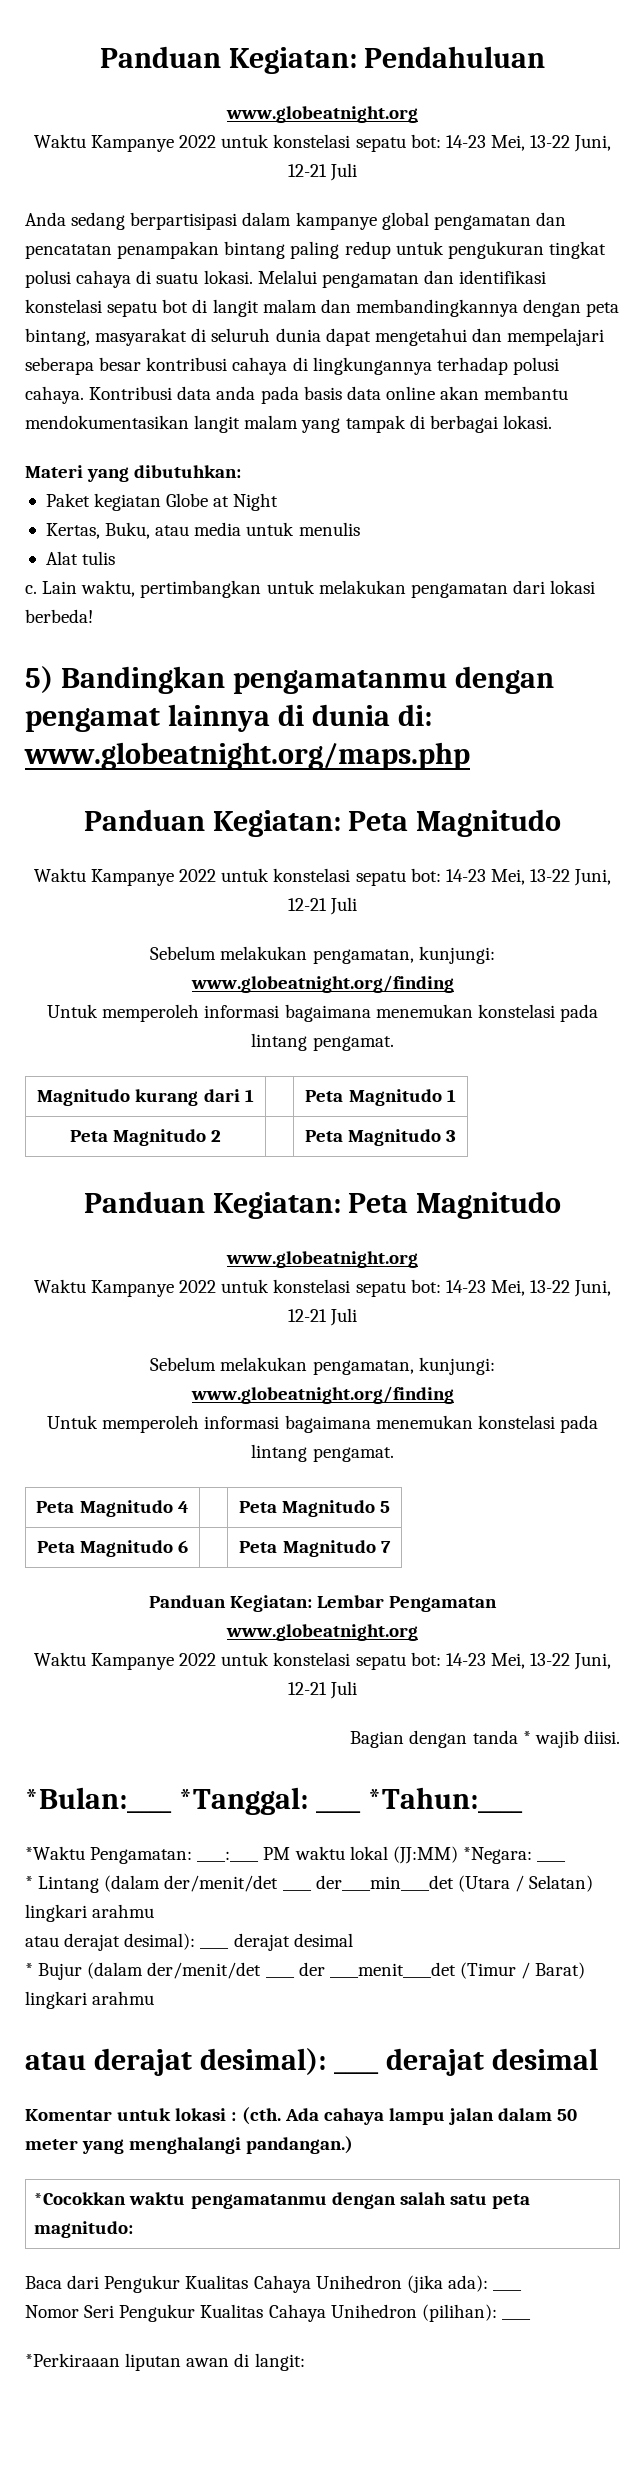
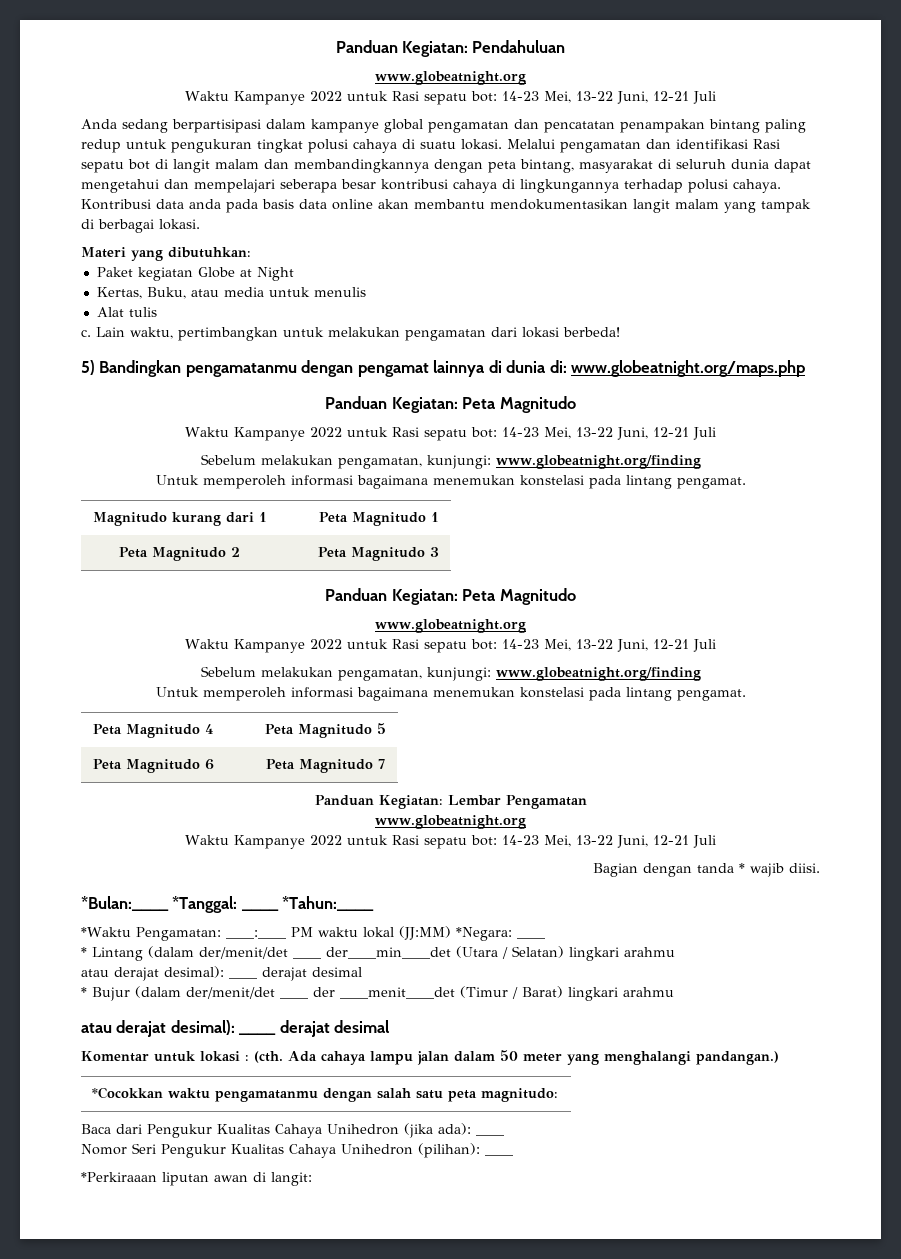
[273,134,351,148] konstelasi -> [391,91,419,101] Rasi
[25,299,102,313] konstelasi -> [753,139,780,149] Rasi
[273,868,351,882] konstelasi -> [391,427,419,437] Rasi
[273,1279,351,1293] konstelasi -> [391,639,419,649] Rasi
[273,1652,351,1666] konstelasi -> [391,835,419,845] Rasi

